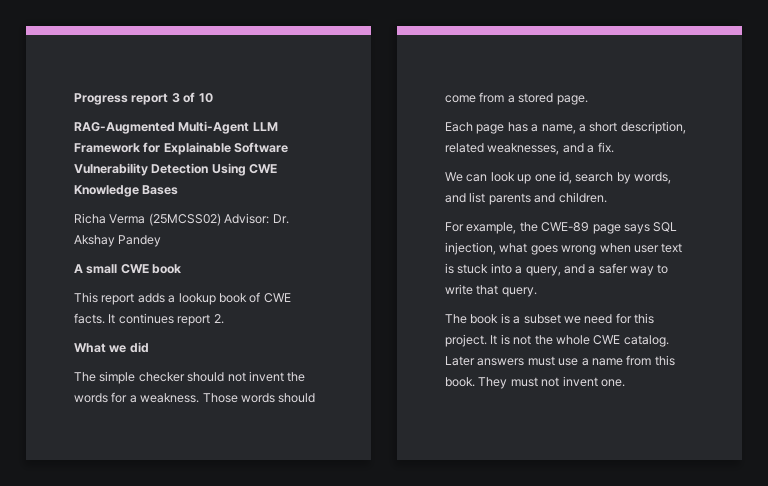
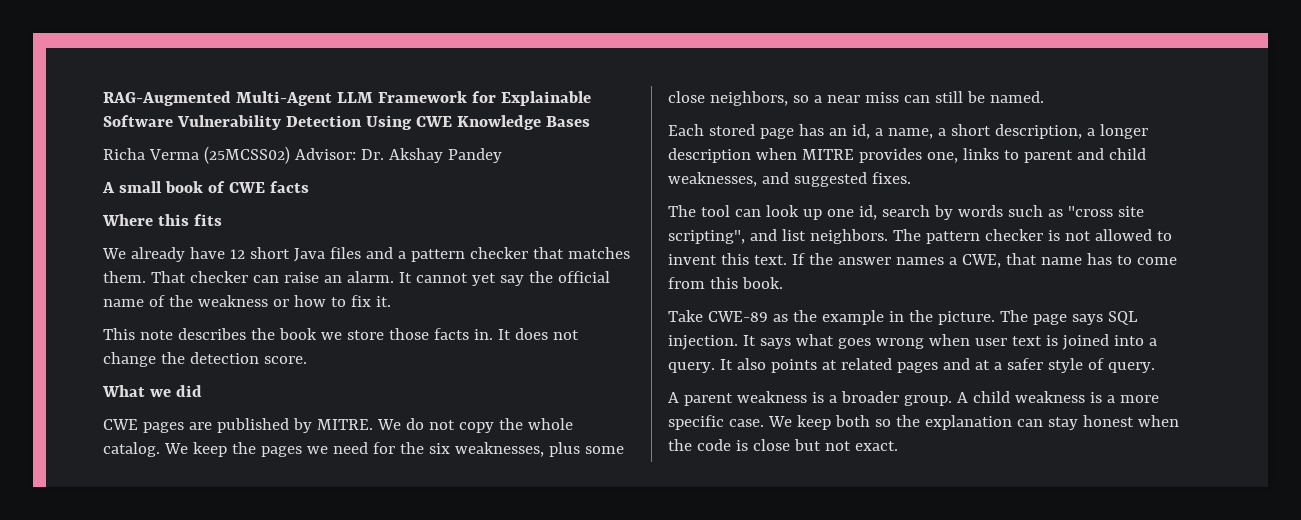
[74,92,213,105] Progress report 3 of 10 // -> (103, 98) none
[120,264,182,274] [74,292,291,305] [74,313,224,326] [74,342,149,353] [74,371,306,384] [74,392,316,403] [445,92,588,105] CWE book // This report adds a lookup book of CWE facts. It continues report 2. // What we did // The simple checker should not invent the words for a weakness. Those words should come from a stored page. -> [164,181,309,193] [102,214,222,226] [102,247,630,262] [103,271,610,286] [103,295,391,307] [103,328,579,340] [103,352,307,367] [102,385,202,397] [103,418,573,433] [103,442,624,457] [668,91,1044,106] book of CWE facts // Where this fits // We already have 12 short Java files and a pattern checker that matches them. That checker can raise an alarm. It cannot yet say the official name of the weakness or how to fix it. // This note describes the book we store those facts in. It does not change the detection score. // What we did // CWE pages are published by MITRE. We do not copy the whole catalog. We keep the pages we need for the six weaknesses, plus some close neighbors, so a near miss can still be named.
(473, 127) none -> [708,124,755,136] stored
(528, 127) none -> [828,124,870,139] an id,
[445,142,614,155] [445,172,463,182] related weaknesses, and a fix. // We -> [1086,124,1148,139] [668,148,1146,163] [668,172,911,187] [668,205,730,217] a longer description when MITRE provides one, links to parent and child weaknesses, and suggested fixes. // The tool
[634,172,671,184] [445,192,607,205] [445,222,678,234] [445,242,496,255] words, and list parents and children. // For example, the CWE-89 page says SQL injection, -> [957,205,1144,217] [668,229,1172,244] [668,253,1177,268] [668,277,783,289] [668,310,1138,325] [668,335,791,350] words such as "cross site scripting", and list neighbors. The pattern checker is not allowed to invent this text. If the answer names a CWE, that name has to come from this book. // Take CWE-89 as the example in the picture. The page says SQL injection. It says
[457,264,489,274] stuck -> [1061,334,1109,350] joined
[525,263,669,276] [445,284,537,297] [445,313,654,324] [445,334,669,347] [445,355,675,366] [445,376,625,389] query, and a safer way to write that query. // The book is a subset we need for this project. It is not the whole CWE catalog. Later answers must use a name from this book. They must not invent one. -> [668,358,1155,373] [668,391,1159,406] [668,415,1179,430] [668,439,898,451] query. It also points at related pages and at a safer style of query. // A parent weakness is a broader group. A child weakness is a more specific case. We keep both so the explanation can stay honest when the code is close but not exact.

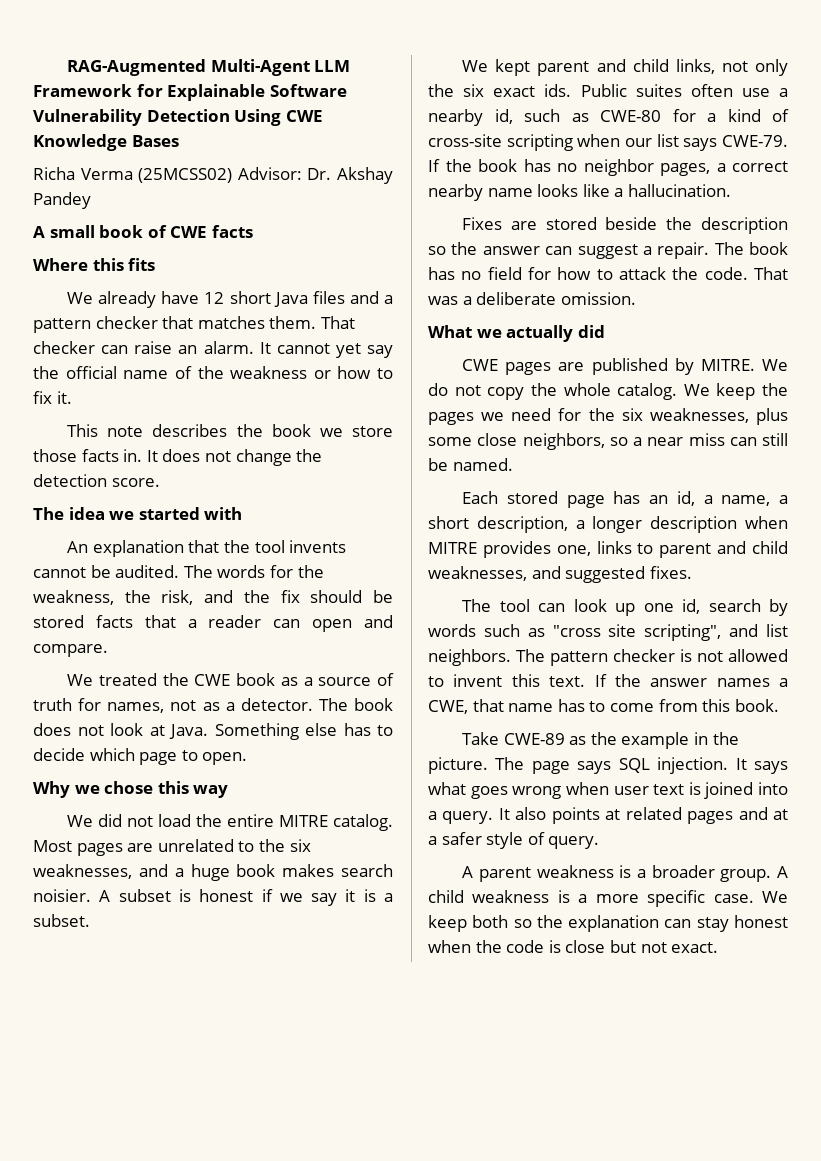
(307, 360) none -> [33,507,243,520] [67,540,347,557] [33,565,324,578] [33,590,394,605] [33,615,393,632] [33,644,108,657] [67,673,395,686] [33,698,393,713] [33,723,393,740] [33,748,248,765] [33,781,229,798] [67,814,393,831] [33,839,311,856] [33,864,393,881] [33,889,394,906] [33,914,90,927] [462,59,788,76] [428,84,788,97] [428,109,789,126] [428,134,788,151] [428,159,788,176] [428,184,731,201] [462,217,788,234] [428,242,788,259] [428,267,788,280] [428,292,636,305] // The idea we started with // An explanation that the tool invents cannot be audited. The words for the weakness, the risk, and the fix should be stored facts that a reader can open and compare. // We treated the CWE book as a source of truth for names, not as a detector. The book does not look at Java. Something else has to decide which page to open. // Why we chose this way // We did not load the entire MITRE catalog. Most pages are unrelated to the six weaknesses, and a huge book makes search noisier. A subset is honest if we say it is a subset. // We kept parent and child links, not only the six exact ids. Public suites often use a nearby id, such as CWE-80 for a kind of cross-site scripting when our list says CWE-79. If the book has no neighbor pages, a correct nearby name looks like a hallucination. // Fixes are stored beside the description so the answer can suggest a repair. The book has no field for how to attack the code. That was a deliberate omission.
(171, 393) none -> [506,325,574,342] actually

